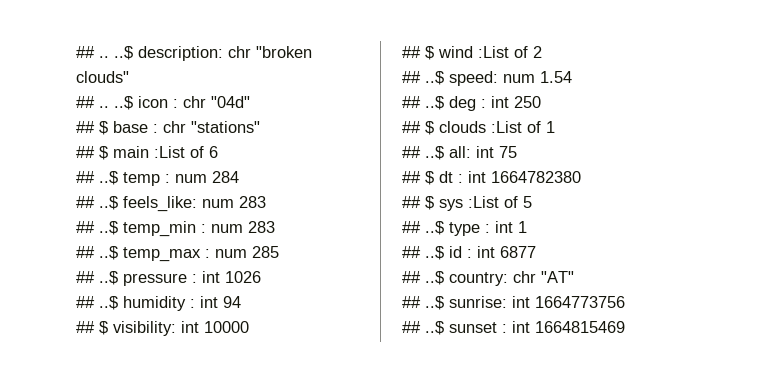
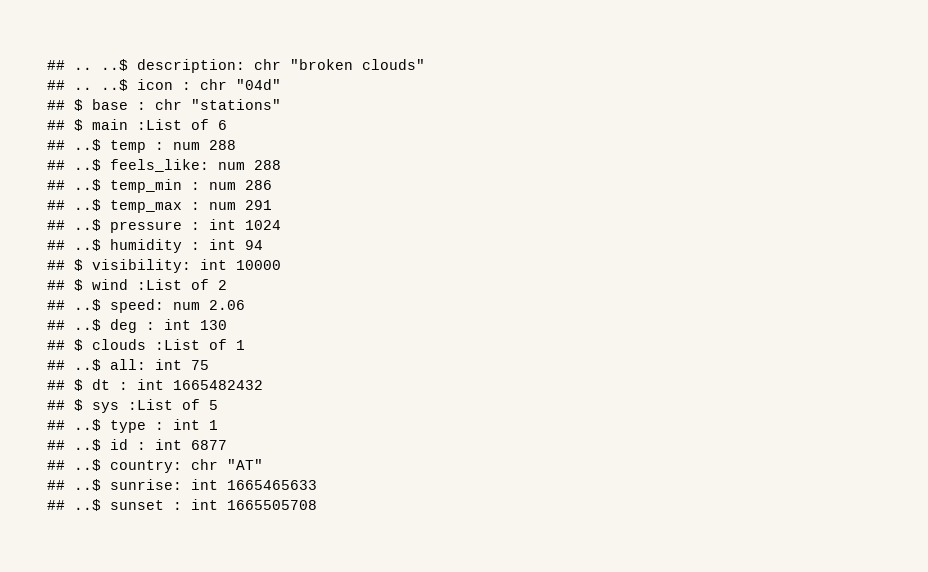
[212,171,239,183] 284 -> [209,140,236,150] 288
[239,196,266,208] 283 -> [254,160,281,170] 288
[248,221,275,233] 283 -> [245,180,272,190] 286
[252,246,279,258] 285 -> [245,200,272,210] 291
[225,271,261,283] 1026 -> [245,220,281,230] 1024
[540,71,572,83] 1.54 -> [209,300,245,310] 2.06
[514,96,541,108] 250 -> [200,320,227,330] 130
[491,171,581,183] 1664782380 -> [173,380,263,390] 1665482432
[535,296,625,308] 1664773756 -> [227,480,317,490] 1665465633
[535,321,625,333] 1664815469 -> [227,500,317,510] 1665505708

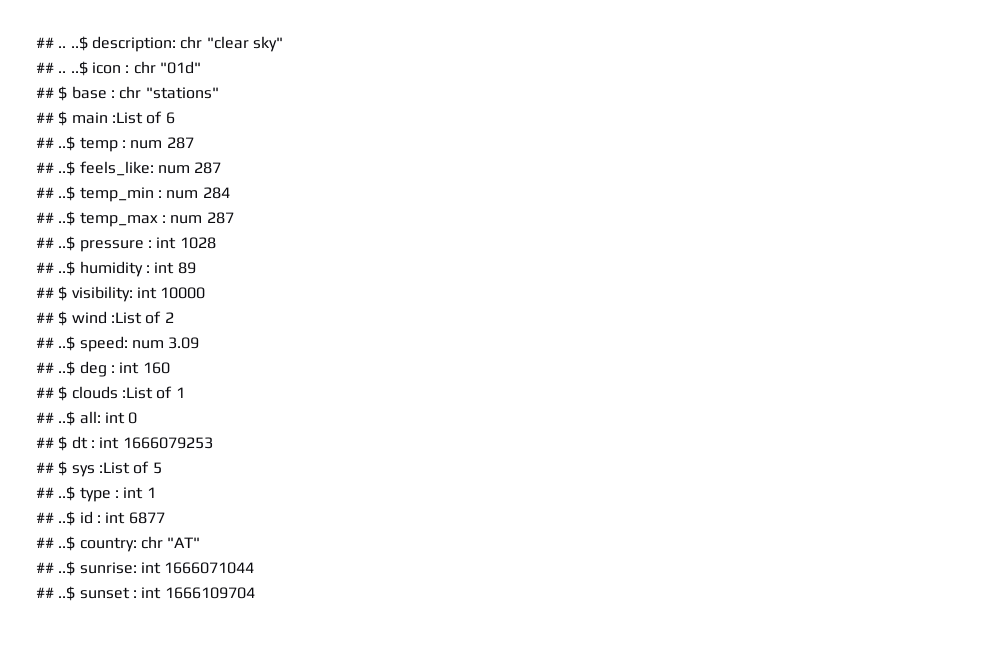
[290,59,425,70] "broken clouds" -> [206,36,283,52] "clear sky"
[236,79,281,90] "04d" -> [159,61,201,74] "01d"
[209,140,236,150] 288 -> [166,137,194,149] 287
[254,160,281,170] 288 -> [194,162,222,174] 287
[245,180,272,190] 286 -> [202,187,230,199] 284
[245,200,272,210] 291 -> [206,212,234,224] 287
[245,220,281,230] 1024 -> [179,237,216,249] 1028
[245,240,263,250] 94 -> [177,262,196,274] 89
[209,300,245,310] 2.06 -> [168,337,200,349] 3.09
[200,320,227,330] 130 -> [142,362,170,374] 160
[191,360,209,370] 75 -> [128,412,138,424] 0
[173,380,263,390] 1665482432 -> [122,437,213,449] 1666079253
[227,480,317,490] 1665465633 -> [164,562,255,574] 1666071044
[227,500,317,510] 1665505708 -> [164,587,255,599] 1666109704

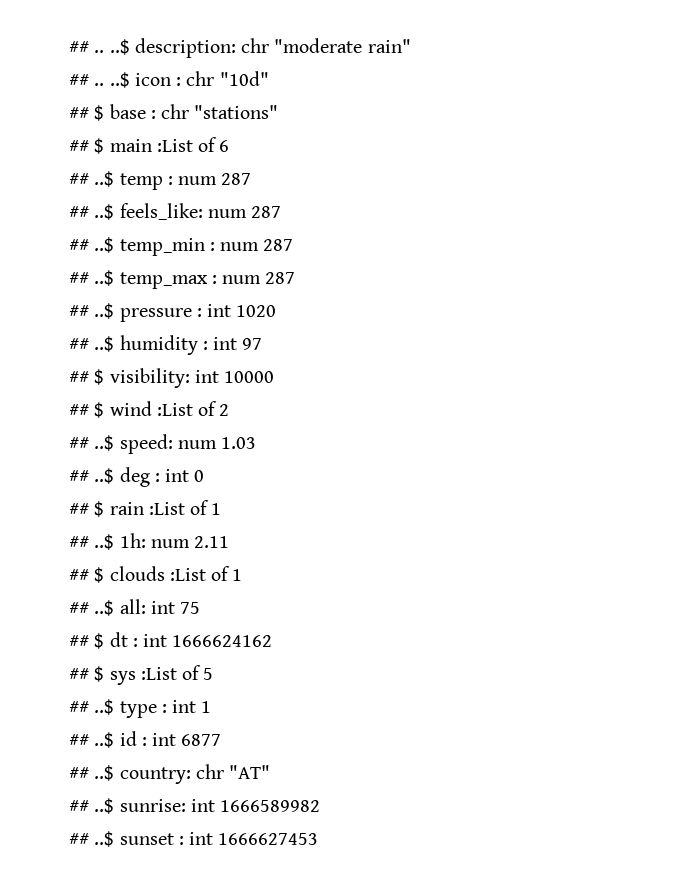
[206,36,283,52] "clear sky" -> [274,38,411,53] "moderate rain"
[159,61,201,74] "01d" -> [219,71,269,86] "10d"
[202,187,230,199] 284 -> [263,239,294,251] 287
[179,237,216,249] 1028 -> [236,305,277,317] 1020
[177,262,196,274] 89 -> [242,338,263,350] 97
[168,337,200,349] 3.09 -> [221,437,257,449] 1.03
[142,362,170,374] 160 -> [194,470,205,482] [69,500,222,517] [69,533,230,550] 0 // ## $ rain :List of 1 // ## ..$ 1h: num 2.11
[128,412,138,424] 0 -> [180,602,201,614] 75
[122,437,213,449] 1666079253 -> [172,635,273,647] 1666624162
[164,562,255,574] 1666071044 -> [220,800,321,812] 1666589982
[164,587,255,599] 1666109704 -> [218,833,319,845] 1666627453

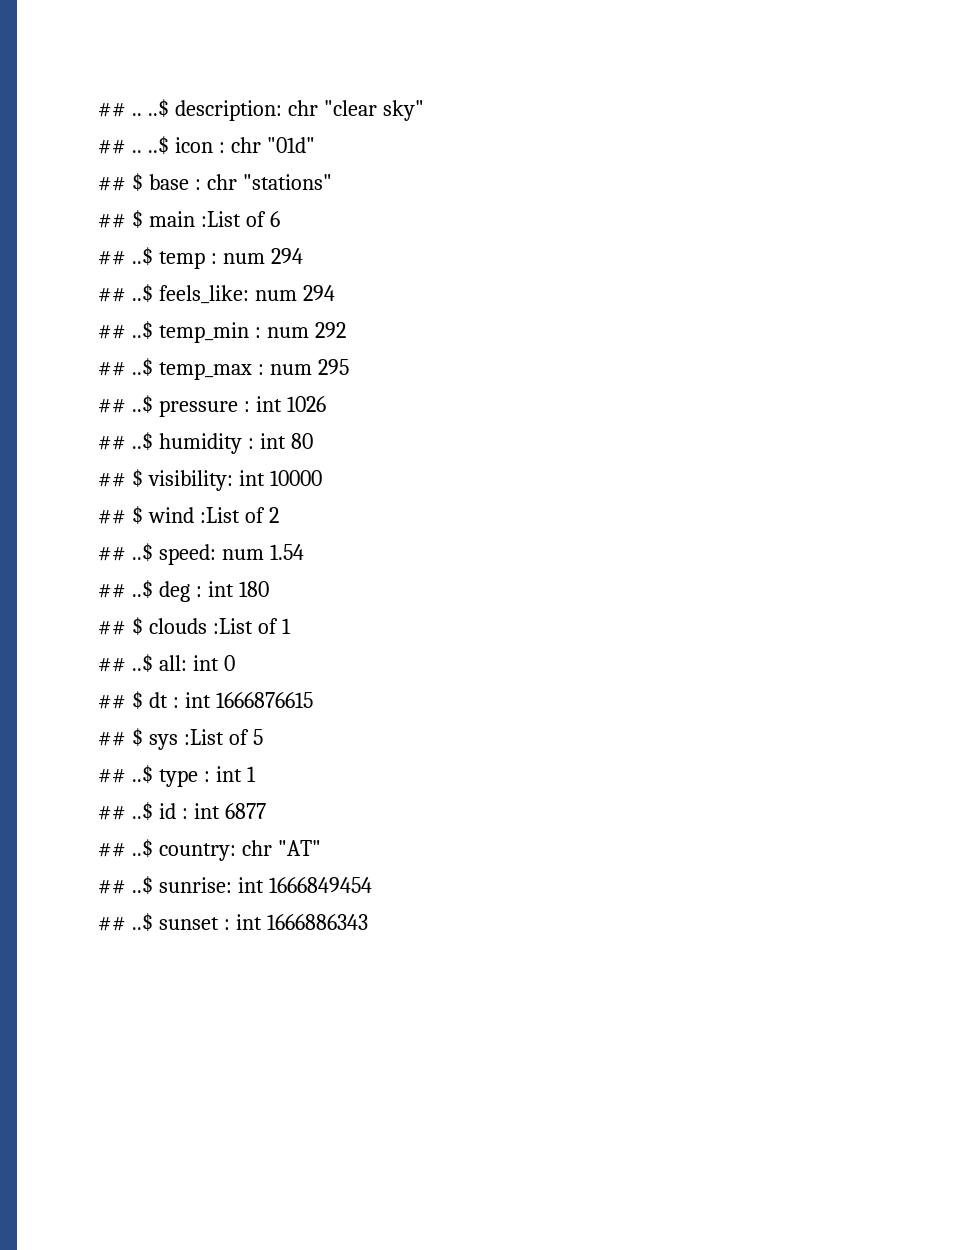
[274,38,411,53] "moderate rain" -> [323,100,424,121] "clear sky"
[219,71,269,86] "10d" -> [266,137,315,153] "01d"
[221,173,252,185] 287 -> [270,248,303,264] 294
[251,206,282,218] 287 -> [302,285,335,301] 294
[263,239,294,251] 287 -> [314,322,346,338] 292
[265,272,296,284] 287 -> [317,359,349,375] 295
[236,305,277,317] 1020 -> [286,396,326,412] 1026
[242,338,263,350] 97 -> [290,433,313,449] 80
[221,437,257,449] 1.03 -> [269,544,304,560] 1.54
[194,470,205,482] [69,500,222,517] [69,533,230,550] 0 // ## $ rain :List of 1 // ## ..$ 1h: num 2.11 -> [238,581,269,597] 180
[180,602,201,614] 75 -> [223,655,235,671] 0
[172,635,273,647] 1666624162 -> [215,692,313,708] 1666876615
[220,800,321,812] 1666589982 -> [268,877,372,893] 1666849454
[218,833,319,845] 1666627453 -> [266,914,368,930] 1666886343

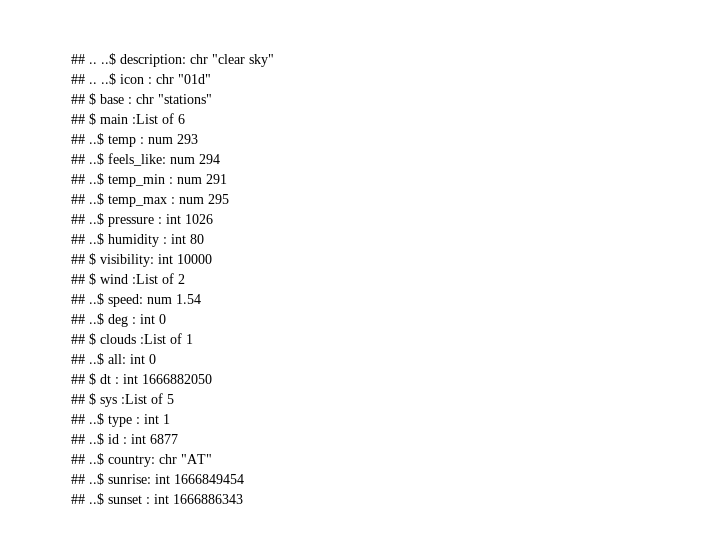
[270,248,303,264] 294 -> [177,134,198,144] 293
[314,322,346,338] 292 -> [206,174,227,184] 291
[238,581,269,597] 180 -> [159,314,166,324] 0
[215,692,313,708] 1666876615 -> [142,374,212,384] 1666882050

